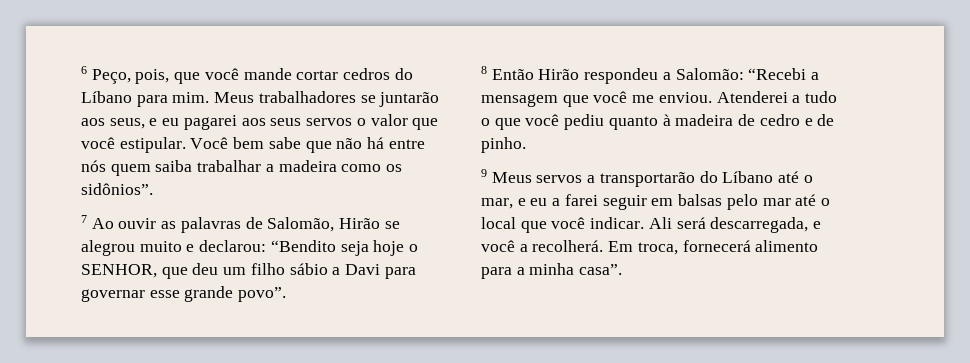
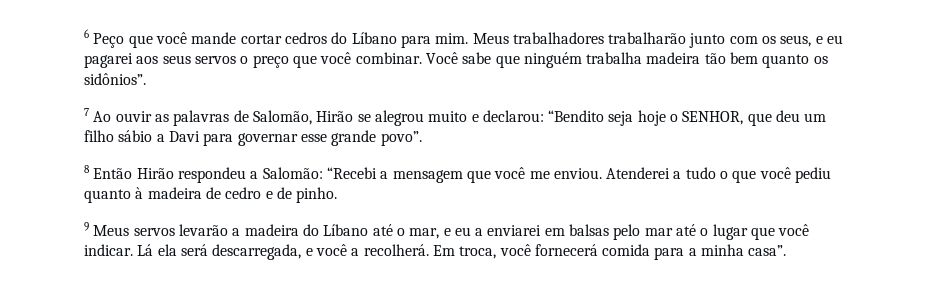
[91,69,170,84] Peço, pois, -> [93,33,125,48] Peço
[360,92,440,107] [81,118,105,126] se juntarão aos -> [608,32,777,48] trabalharão junto com os
[370,114,439,130] [81,137,425,153] [81,160,382,176] valor que você estipular. Você bem sabe que não há entre nós quem saiba trabalhar a madeira como -> [252,52,810,68] preço que você combinar. Você sabe que ninguém trabalha madeira tão bem quanto
[587,172,695,187] a transportarão -> [178,224,299,236] levarão a madeira
[564,194,647,210] farei seguir -> [487,225,542,236] enviarei
[481,217,516,229] local -> [712,224,748,240] lugar
[648,217,672,229] Ali -> [137,244,177,256] Lá ela
[682,240,819,252] fornecerá alimento -> [499,244,651,256] você fornecerá comida

